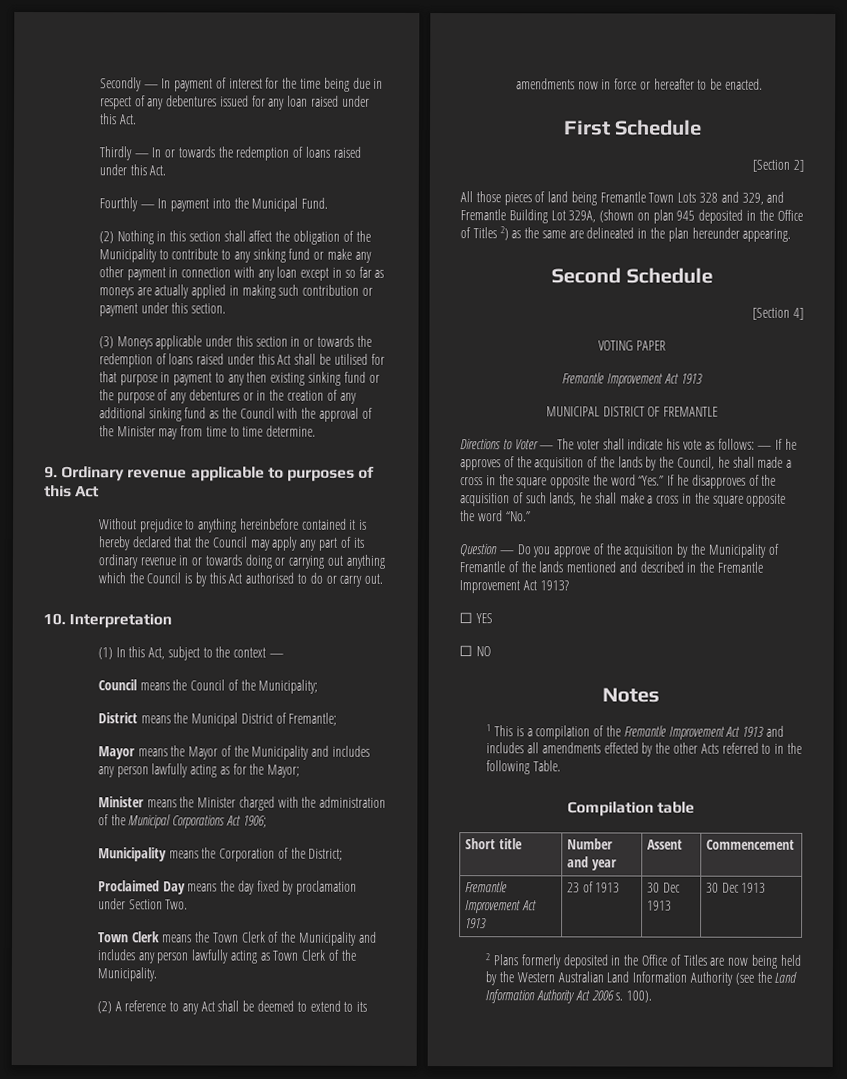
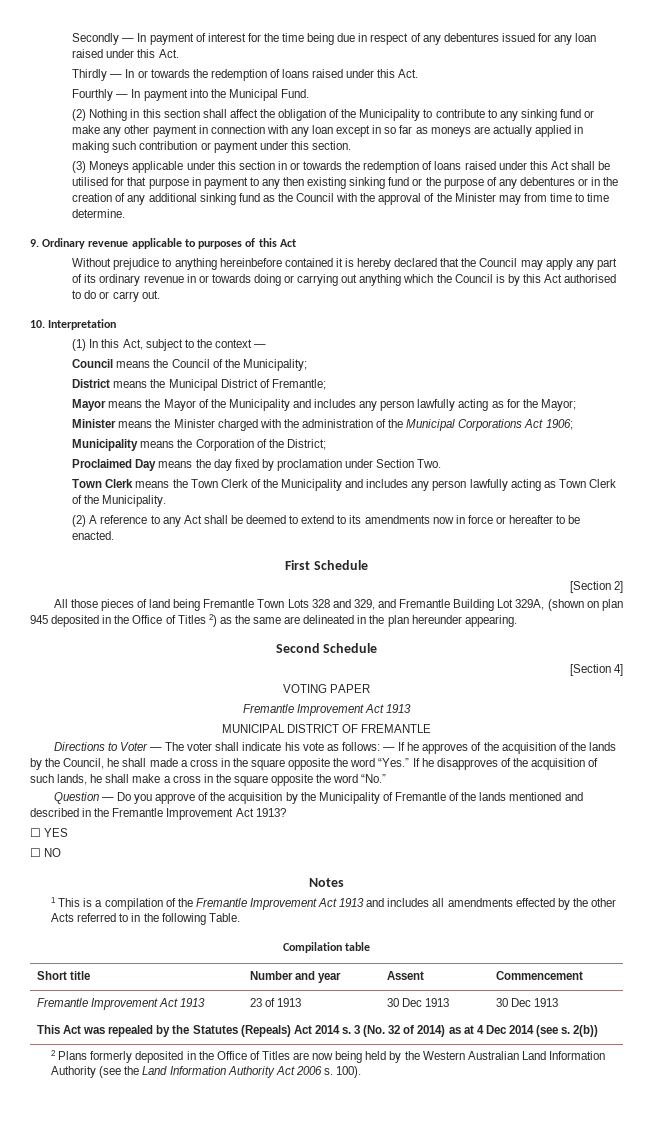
(767, 887) none -> [36,1025,599,1037] // This Act was repealed by the Statutes (Repeals) Act 2014 s. 3 (No. 32 of 2014) as at 4 Dec 2014 (see s. 2(b))

